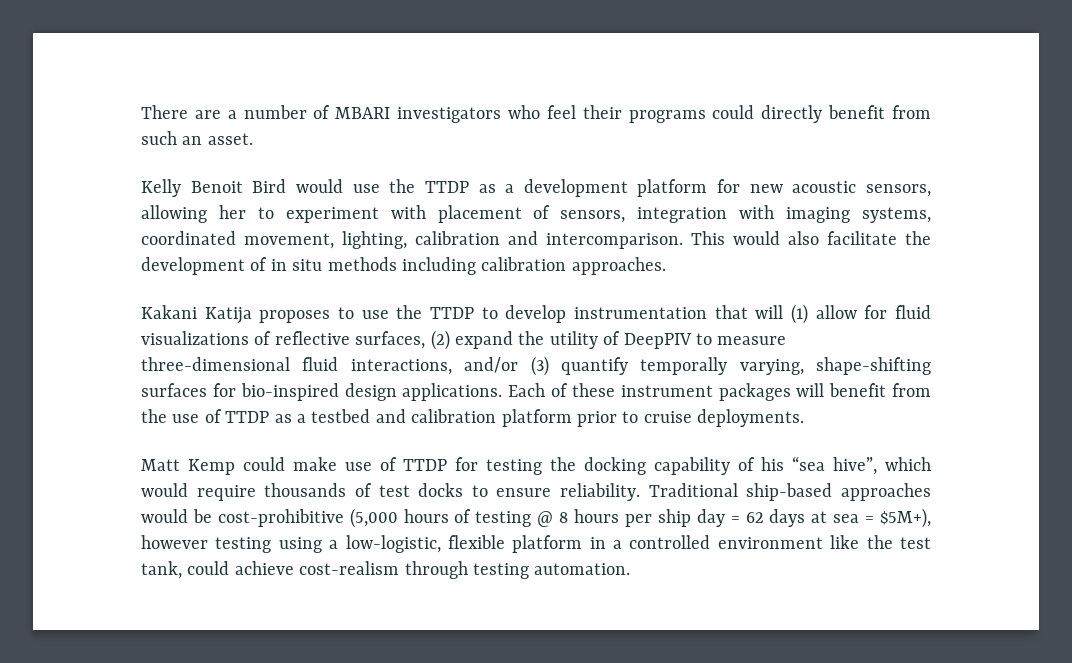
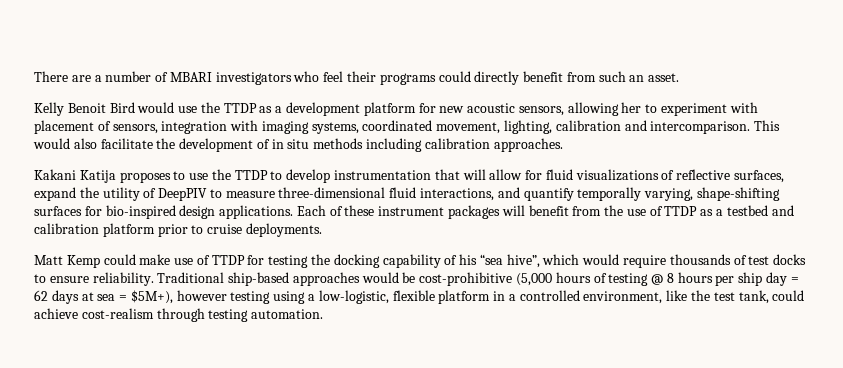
[790,304,808,324] (1) -> (486, 174) none
[430,330,450,350] (2) -> (785, 176) none
[464,356,549,376] and/or (3) -> [497,187,520,198] and
[717,537,823,549] environment -> [583,291,663,304] environment,

